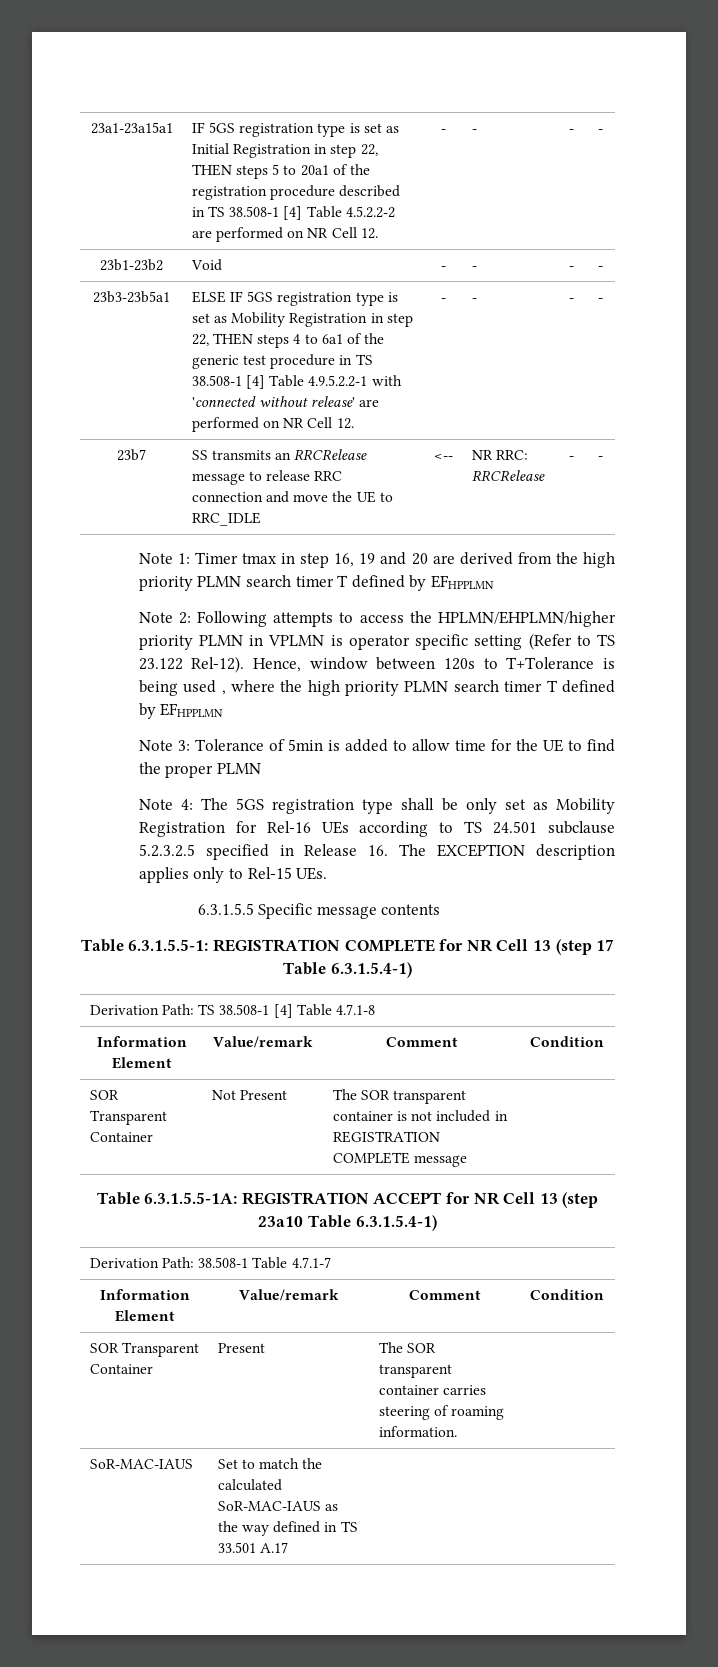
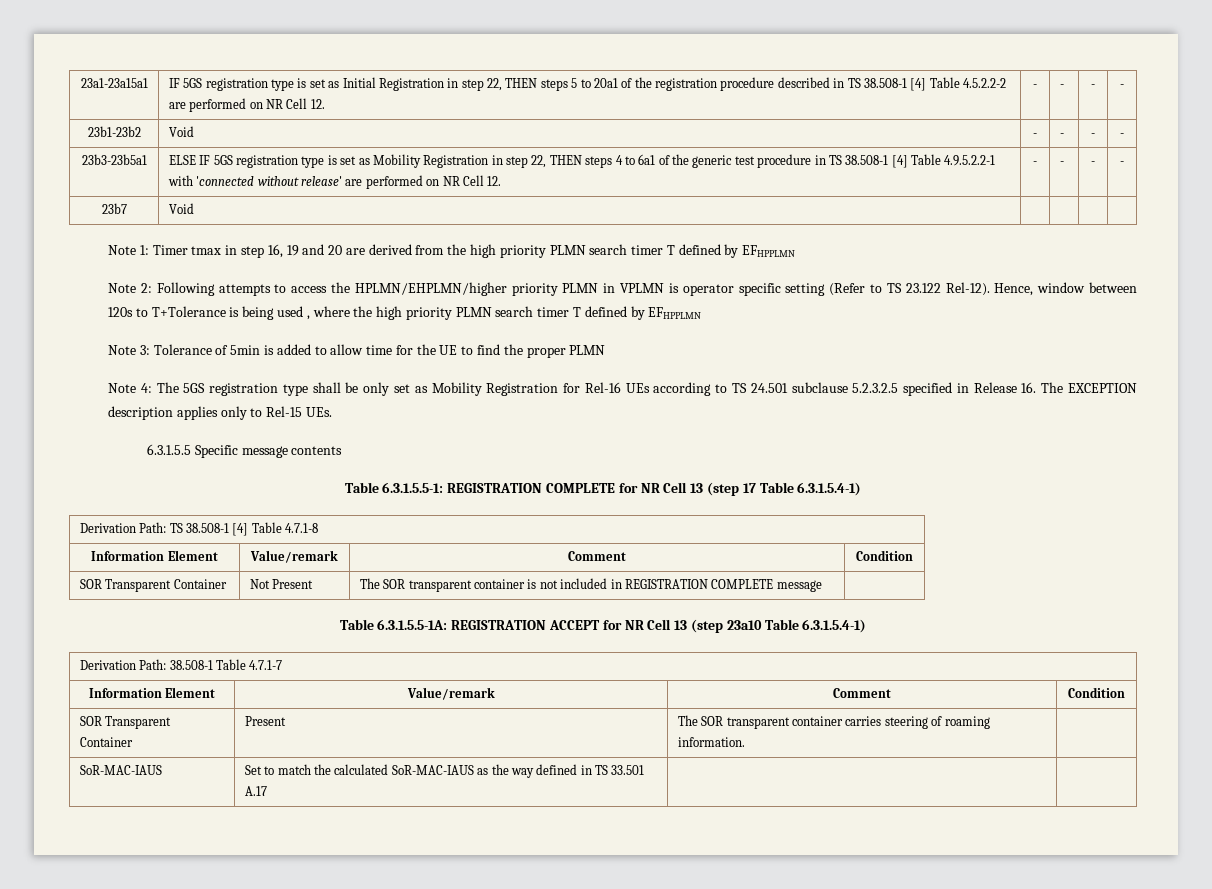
[191,449,368,460] [191,470,343,485] [191,491,393,503] [191,512,261,526] [433,453,453,460] [471,450,529,460] [471,470,545,481] [569,456,574,460] [597,456,603,460] SS transmits an RRCRelease message to release RRC connection and move the UE to RRC_IDLE | <-- | NR RRC: RRCRelease | - | - -> [168,203,194,214] Void | | | |

